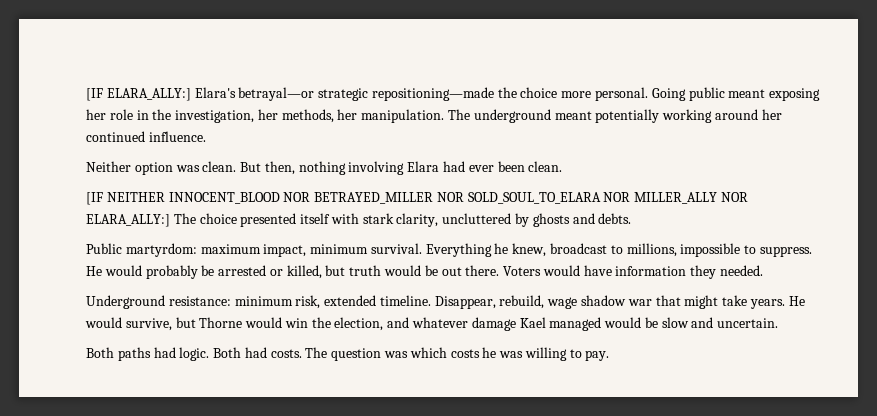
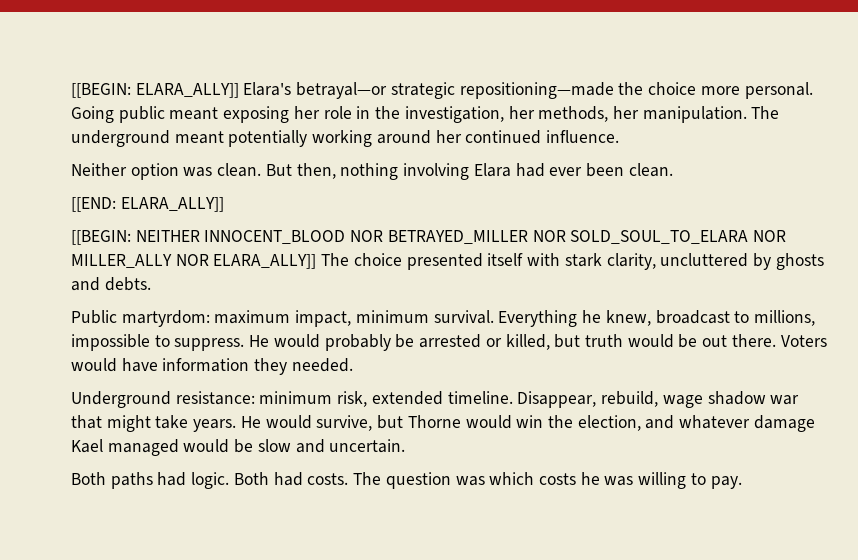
[86,88,191,101] [IF ELARA_ALLY:] -> [71,83,239,98] [[BEGIN: ELARA_ALLY]]
[86,192,103,205] [IF -> [71,197,224,212] [71,230,131,245] [[END: ELARA_ALLY]] // [[BEGIN:
[86,214,170,227] ELARA_ALLY:] -> [213,254,317,269] ELARA_ALLY]]

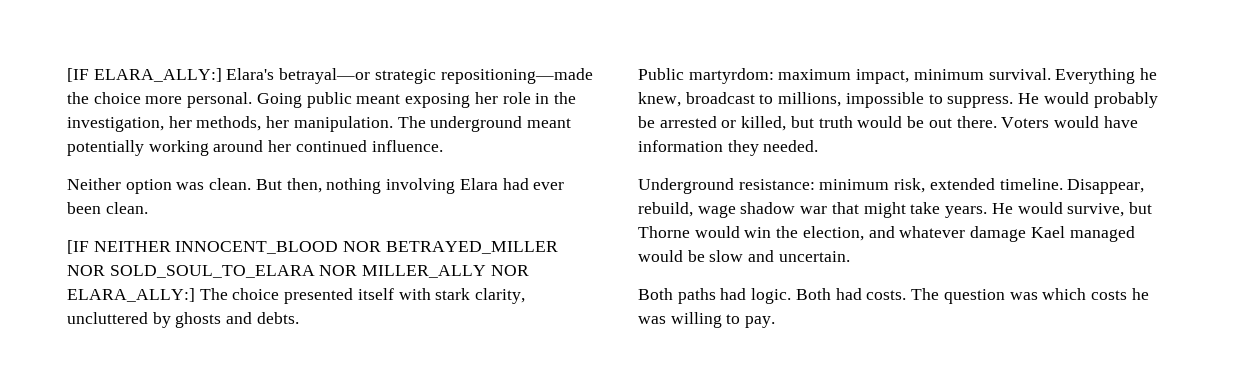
[71,83,239,98] [[BEGIN: ELARA_ALLY]] -> [67,68,222,82] [IF ELARA_ALLY:]
[71,197,224,212] [71,230,131,245] [[END: ELARA_ALLY]] // [[BEGIN: -> [67,240,89,254] [IF
[213,254,317,269] ELARA_ALLY]] -> [67,288,195,302] ELARA_ALLY:]

